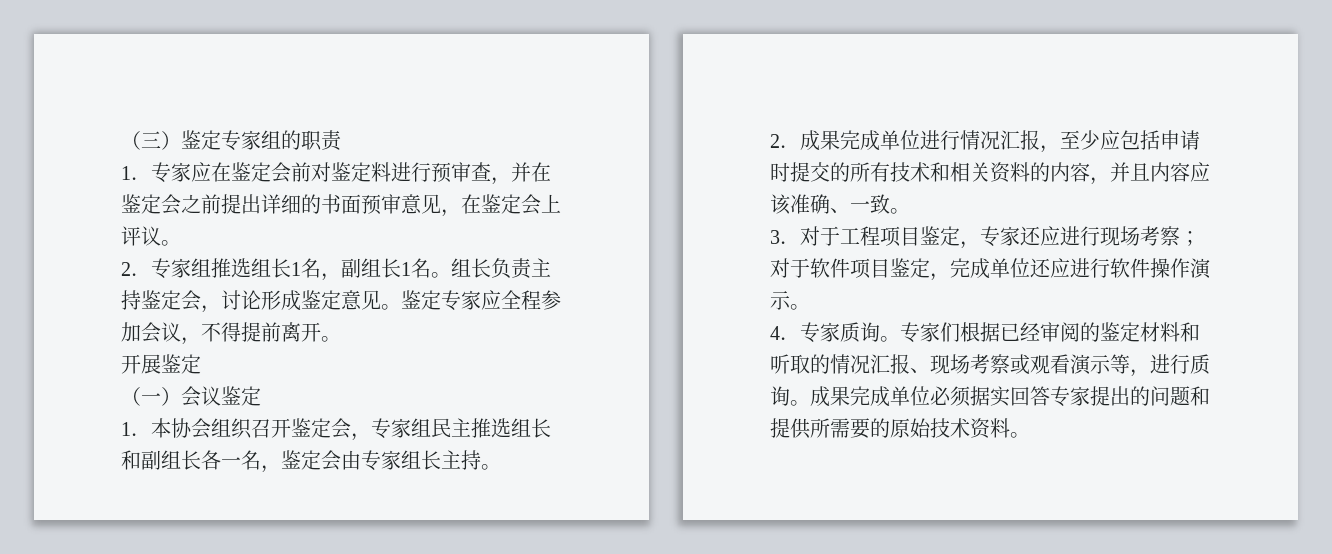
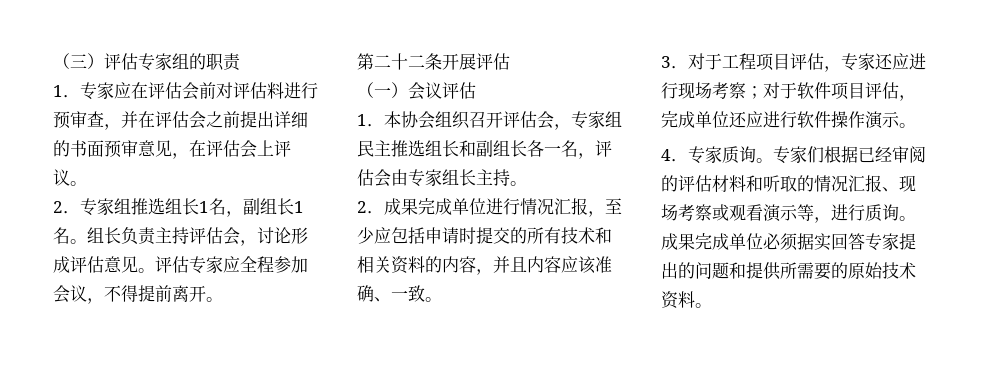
[181,130,221,150] 鉴定 -> [104,53,138,70] 评估
[231,162,371,183] 鉴定会前对鉴定 -> [148,82,267,100] 评估会前对评估
[121,194,161,214] 鉴定 -> [155,111,189,128] 评估
[481,194,521,214] 鉴定 -> [206,140,240,157] 评估
[141,290,181,310] 鉴定 -> [189,227,223,244] 评估
[301,290,441,310] 鉴定意见。鉴定 -> [70,256,189,273] 评估意见。评估
[121,354,201,374] 开展鉴定 -> [357,53,510,70] 第二十二条开展评估
[221,386,261,406] 鉴定 -> [442,82,476,99] 评估
[291,418,331,438] 鉴定 -> [503,111,537,128] 评估
[281,450,321,470] 鉴定 -> [595,140,612,157] [357,169,374,186] 评估
[920,226,960,246] 鉴定 -> [790,53,824,70] 评估
[890,258,930,278] 鉴定 -> [865,82,899,99] 评估
[1100,322,1140,342] 鉴定 -> [678,175,712,192] 评估

